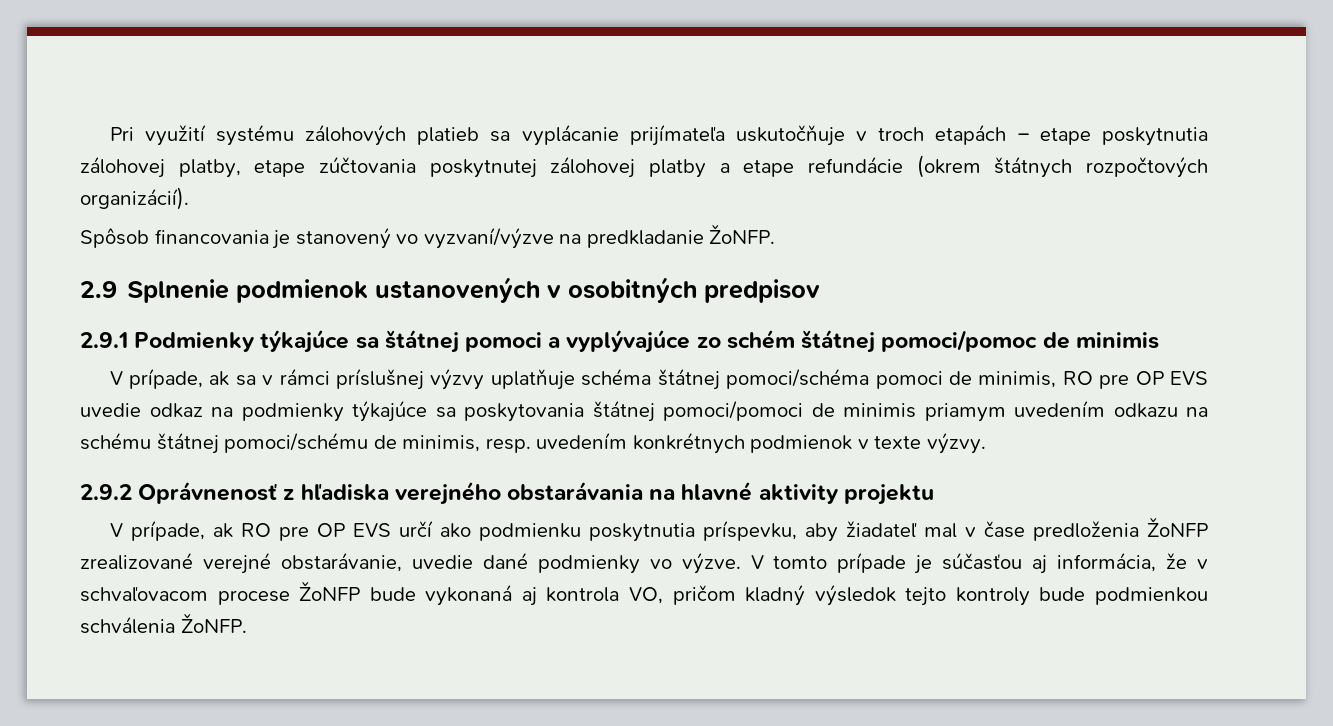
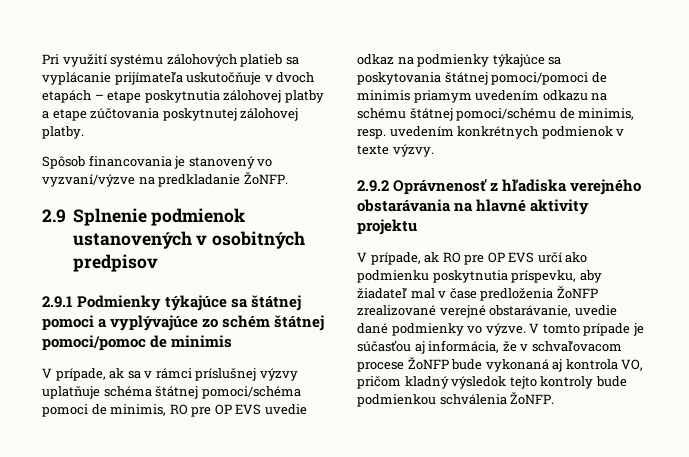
[878,127,925,141] troch -> [276,72,315,83] dvoch
[178,159,241,178] platby, -> [284,90,324,103] [42,111,49,119] platby a
[649,155,1208,178] [80,187,189,210] platby a etape refundácie (okrem štátnych rozpočtových organizácií). -> [42,126,84,139] platby.

